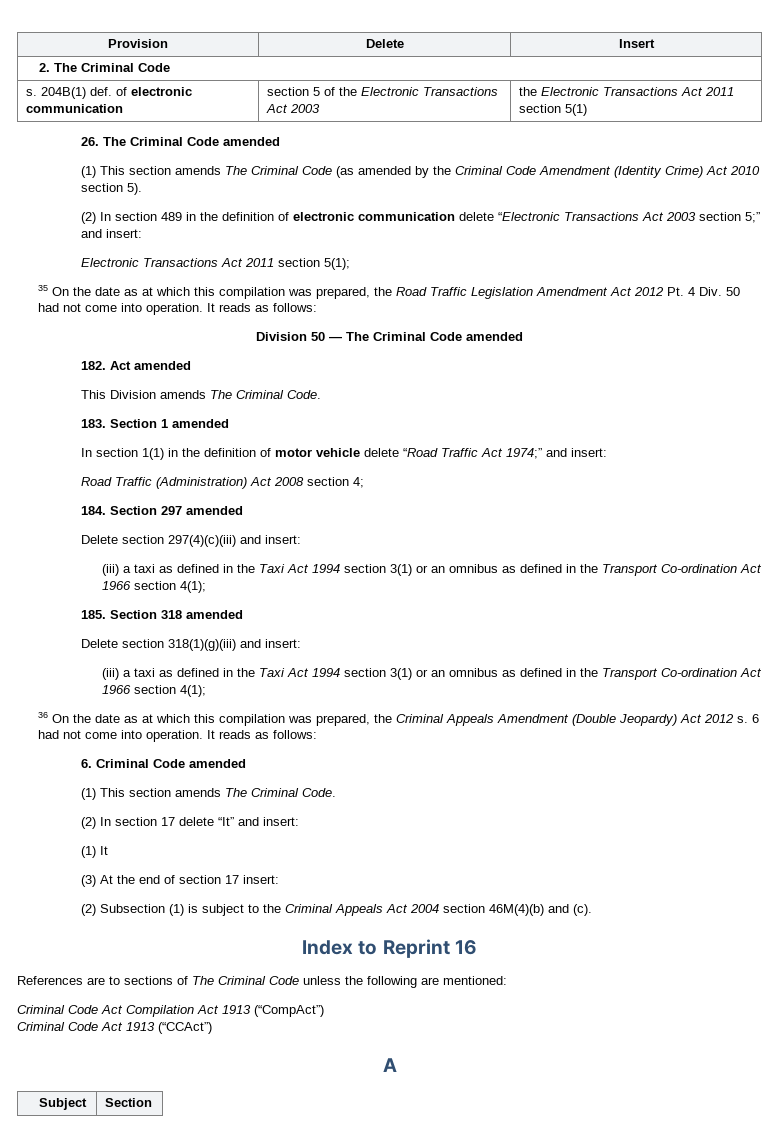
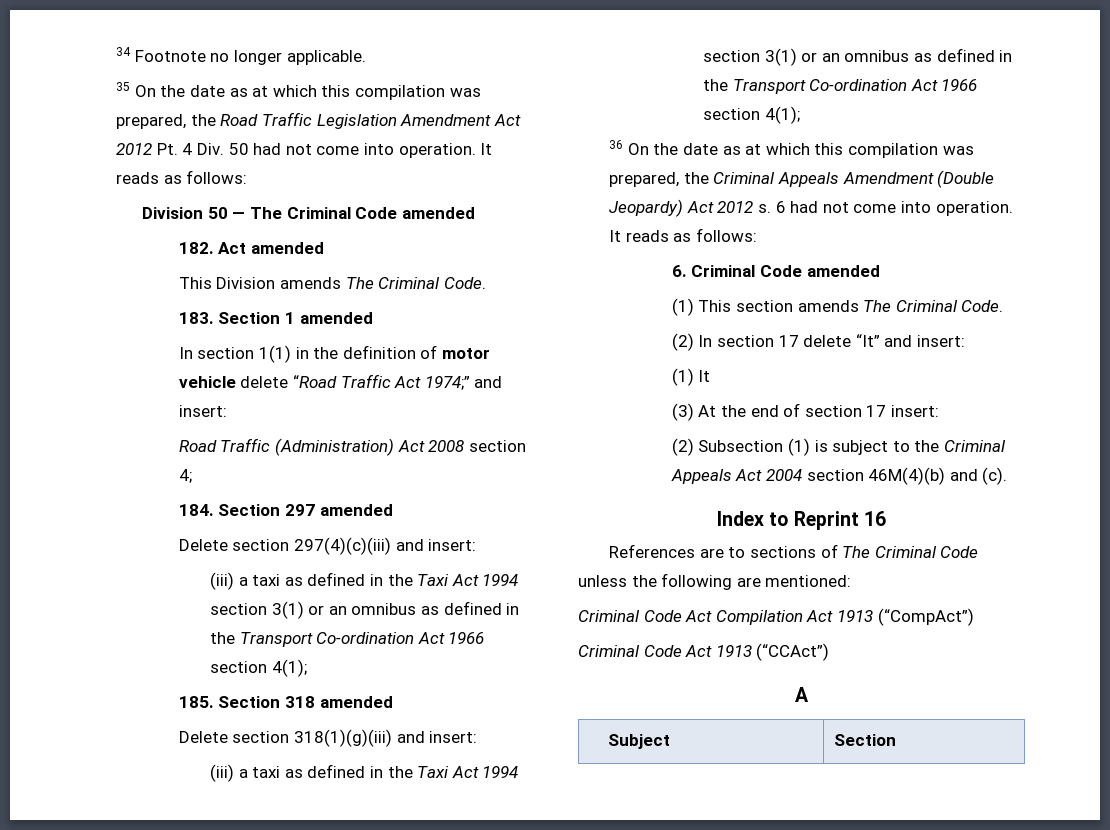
[108,39,168,48] [365,39,404,48] [618,39,655,48] [39,63,171,72] [26,87,193,99] [26,104,124,113] [267,87,499,96] [266,104,321,113] [519,87,735,96] [519,104,588,116] [81,137,281,146] [81,166,761,178] [81,183,143,195] [81,212,761,224] [81,229,143,238] [81,258,351,270] Provision | Delete | Insert // 2. The Criminal Code // s. 204B(1) def. of electronic communication | section 5 of the Electronic Transactions Act 2003 | the Electronic Transactions Act 2011 section 5(1) // 26. The Criminal Code amended // (1) This section amends The Criminal Code (as amended by the Criminal Code Amendment (Identity Crime) Act 2010 section 5). // (2) In section 489 in the definition of electronic communication delete “Electronic Transactions Act 2003 section 5;” and insert: // Electronic Transactions Act 2011 section 5(1); -> [116,47,366,65] 34 Footnote no longer applicable.

